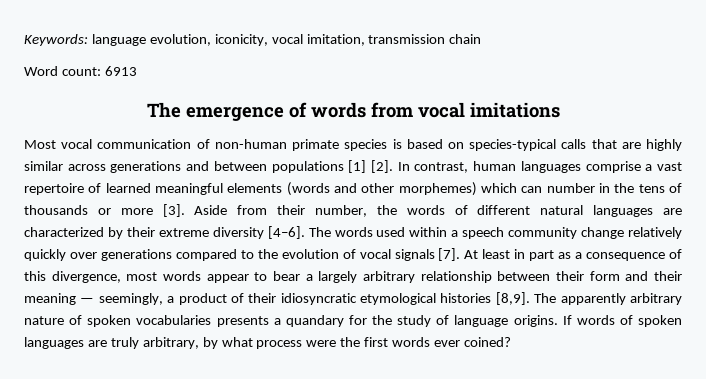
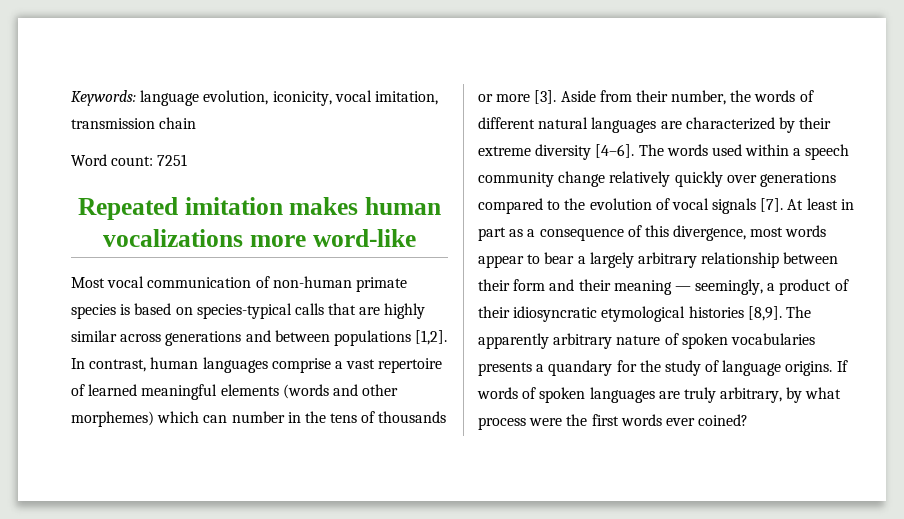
[104,66,137,76] [146,102,560,121] 6913 // The emergence of words from vocal imitations -> [157,154,188,166] [77,197,442,220] [103,229,416,247] 7251 // Repeated imitation makes human vocalizations more word-like
[348,160,394,173] [1] [2]. -> [415,330,448,345] [1,2].

